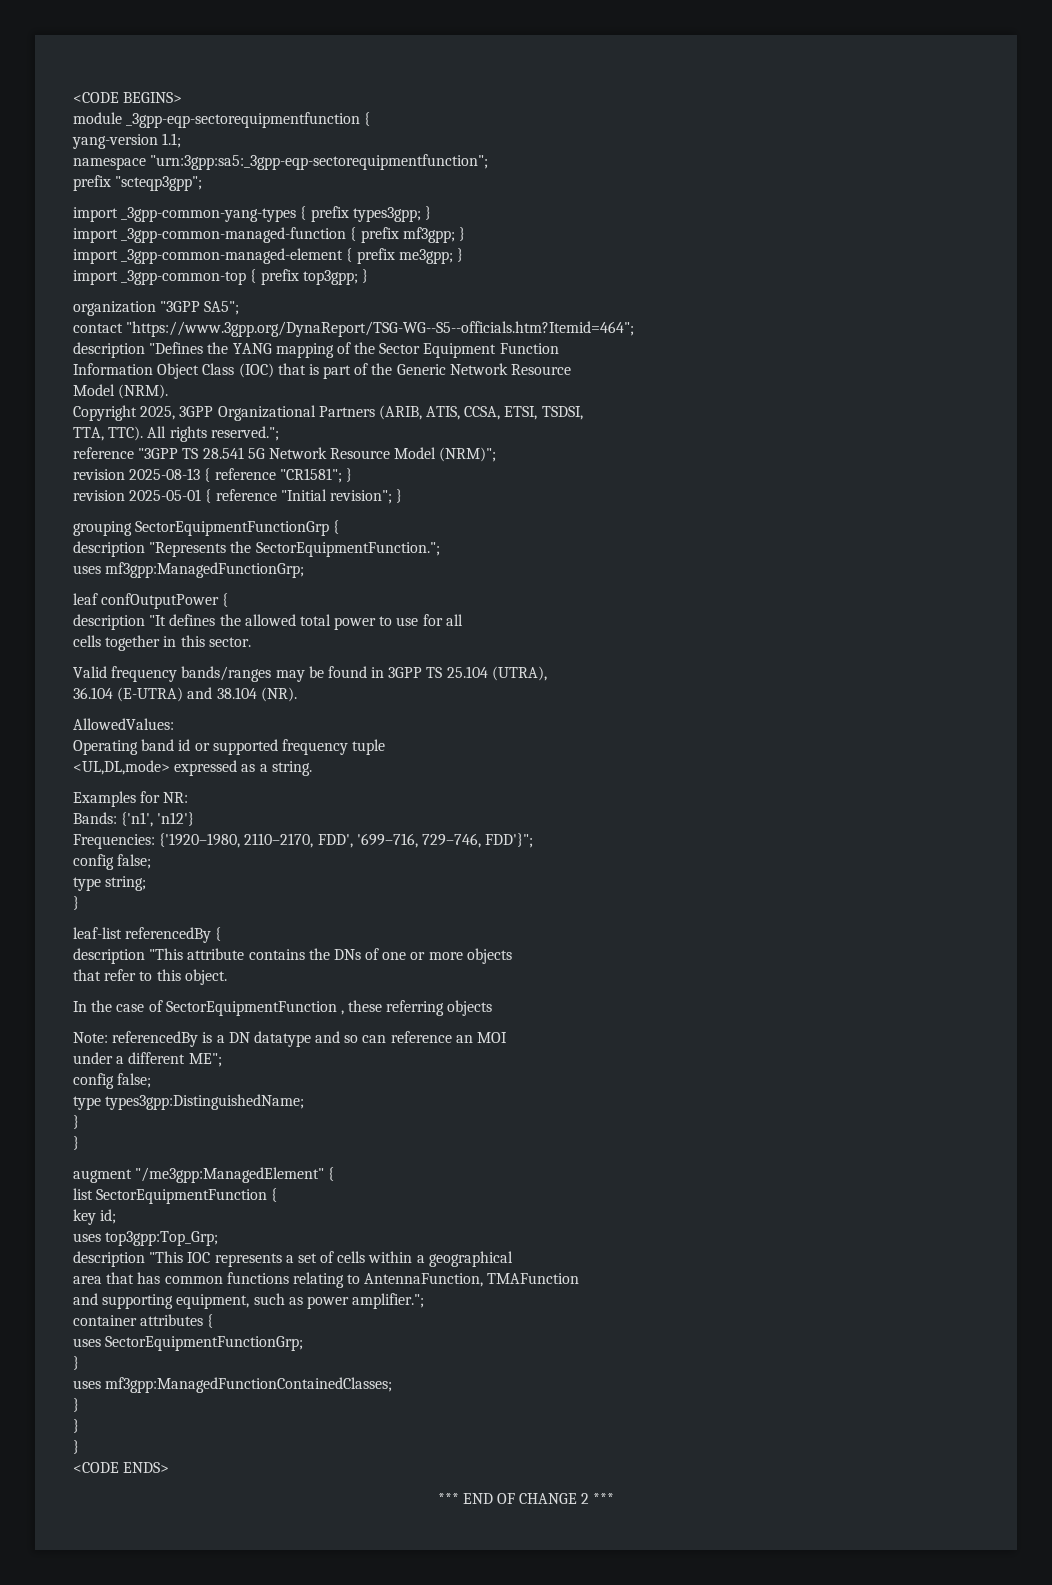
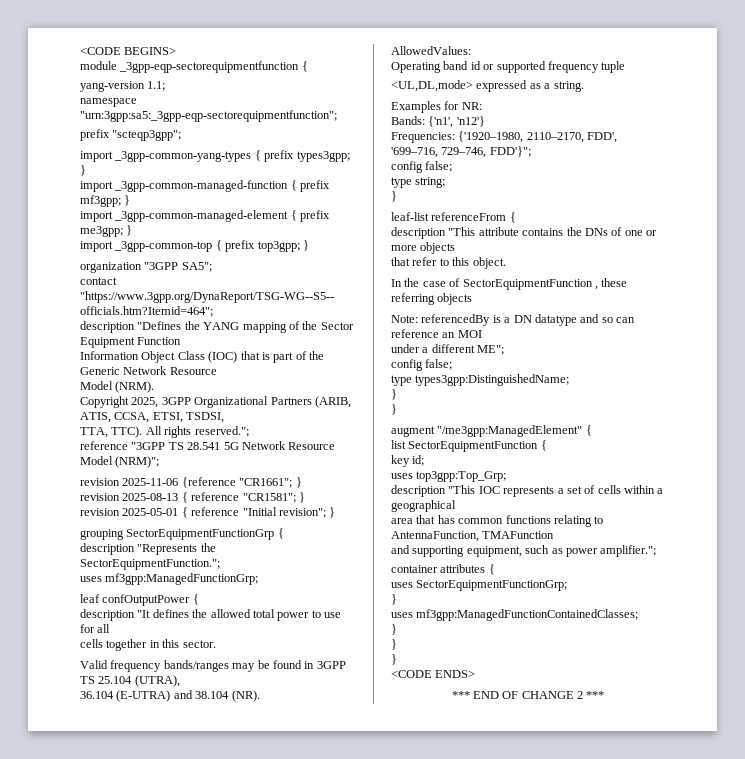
(497, 454) none -> [80,477,302,488] // revision 2025-11-06 {reference "CR1661"; }
[125,927,212,943] referencedBy -> [431,212,507,221] referenceFrom

